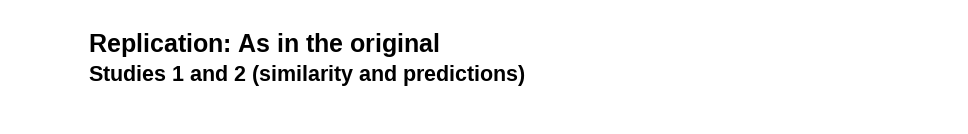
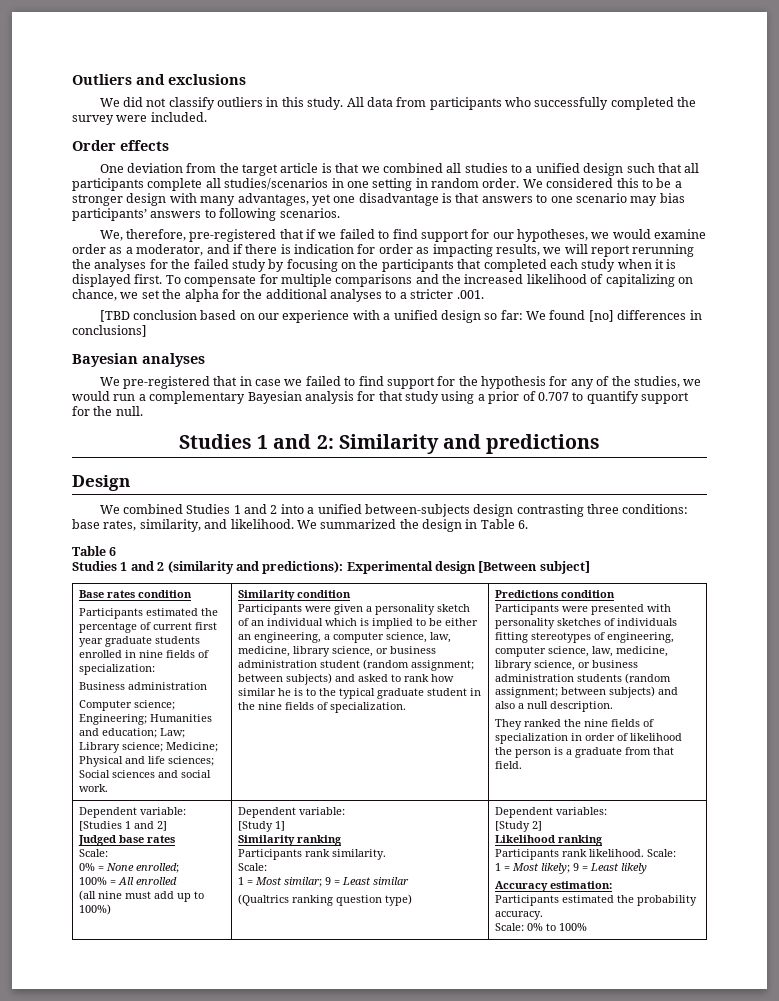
[89,33,440,57] Replication: As in the original -> [72,74,246,85] [99,97,697,110] [72,112,207,125] [72,140,169,151] [99,163,700,176] [72,178,682,191] [72,193,685,206] [72,208,340,221] [99,229,707,242] [72,244,695,257] [72,259,677,272] [72,274,693,287] [72,289,484,302] [99,310,702,323] [72,325,147,337] [72,353,205,367] [99,376,702,389] [72,391,689,404] [72,406,143,416] [178,434,601,454] [72,475,130,491] [99,504,689,517] [72,519,529,532] [72,546,117,556] Outliers and exclusions // We did not classify outliers in this study. All data from participants who successfully completed the survey were included. // Order effects // One deviation from the target article is that we combined all studies to a unified design such that all participants complete all studies/scenarios in one setting in random order. We considered this to be a stronger design with many advantages, yet one disadvantage is that answers to one scenario may bias participants’ answers to following scenarios. // We, therefore, pre-registered that if we failed to find support for our hypotheses, we would examine order as a moderator, and if there is indication for order as impacting results, we will report rerunning the analyses for the failed study by focusing on the participants that completed each study when it is displayed first. To compensate for multiple comparisons and the increased likelihood of capitalizing on chance, we set the alpha for the additional analyses to a stricter .001. // [TBD conclusion based on our experience with a unified design so far: We found [no] differences in conclusions] // Bayesian analyses // We pre-registered that in case we failed to find support for the hypothesis for any of the studies, we would run a complementary Bayesian analysis for that study using a prior of 0.707 to quantify support for the null. // Studies 1 and 2: Similarity and predictions // Design // We combined Studies 1 and 2 into a unified between-subjects design contrasting three conditions: base rates, similarity, and likelihood. We summarized the design in Table 6. // Table 6
[403,65,525,86] predictions) -> [262,561,590,574] [79,590,193,598] [79,608,219,619] [79,622,218,633] [79,636,201,647] [79,650,210,658] [79,664,156,675] [79,682,208,690] [79,700,176,711] [79,714,213,725] [79,728,186,738] [79,742,219,753] [79,756,215,767] [79,770,212,778] [79,784,109,792] [238,590,352,601] [238,604,471,615] [238,618,479,629] [238,632,452,643] [238,646,437,657] [238,659,475,671] [238,673,455,685] [238,688,482,699] [238,702,407,713] [495,590,616,598] [495,604,672,615] [495,618,678,629] [495,632,675,643] [495,646,669,657] [495,660,639,671] [495,673,672,684] [495,686,679,698] [495,701,614,712] [495,719,655,730] [495,733,683,744] [495,747,675,758] [495,761,523,769] [79,807,187,818] [79,821,168,831] [78,835,176,846] [79,849,109,857] [79,863,180,873] [79,877,178,885] [79,890,205,902] [79,904,112,915] [238,807,346,818] [238,821,286,832] [238,835,343,846] [238,849,387,860] [238,863,268,871] [238,877,410,887] [238,894,413,906] [495,807,608,818] [495,821,543,832] [495,835,604,846] [495,849,677,860] [495,863,648,874] [495,881,613,892] [495,895,698,906] [495,911,544,920] [495,923,588,931] predictions): Experimental design [Between subject] // Base rates condition // Participants estimated the percentage of current first year graduate students enrolled in nine fields of specialization: // Business administration // Computer science; Engineering; Humanities and education; Law; Library science; Medicine; Physical and life sciences; Social sciences and social work. | Similarity condition // Participants were given a personality sketch of an individual which is implied to be either an engineering, a computer science, law, medicine, library science, or business administration student (random assignment; between subjects) and asked to rank how similar he is to the typical graduate student in the nine fields of specialization. | Predictions condition // Participants were presented with personality sketches of individuals fitting stereotypes of engineering, computer science, law, medicine, library science, or business administration students (random assignment; between subjects) and also a null description. // They ranked the nine fields of specialization in order of likelihood the person is a graduate from that field. // Dependent variable: [Studies 1 and 2] // Judged base rates // Scale: // 0% = None enrolled; // 100% = All enrolled // (all nine must add up to 100%) | Dependent variable: // [Study 1] // Similarity ranking // Participants rank similarity. // Scale: // 1 = Most similar; 9 = Least similar // (Qualtrics ranking question type) | Dependent variables: // [Study 2] // Likelihood ranking // Participants rank likelihood. Scale: // 1 = Most likely; 9 = Least likely // Accuracy estimation: // Participants estimated the probability accuracy. // Scale: 0% to 100%

